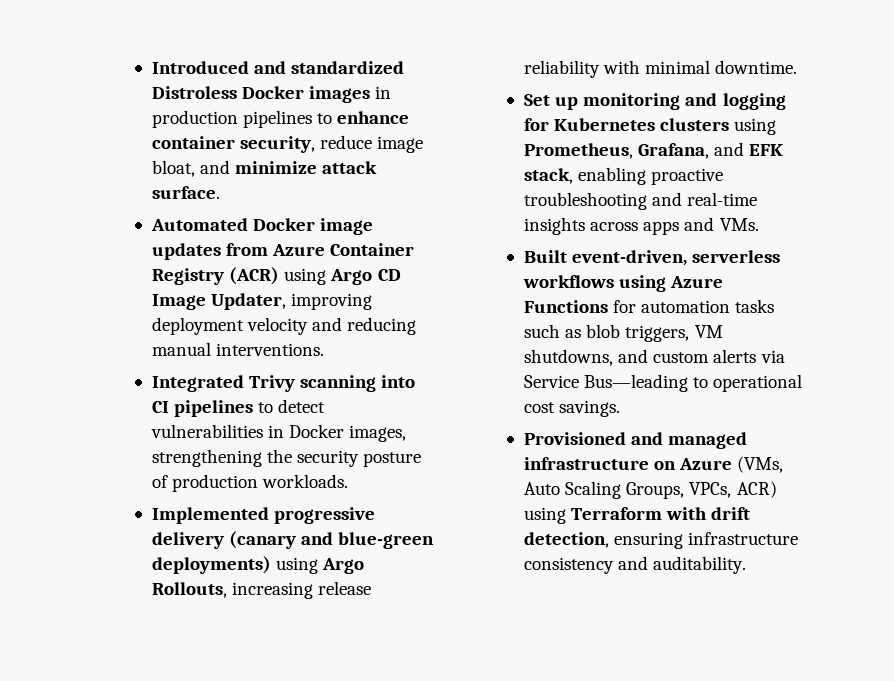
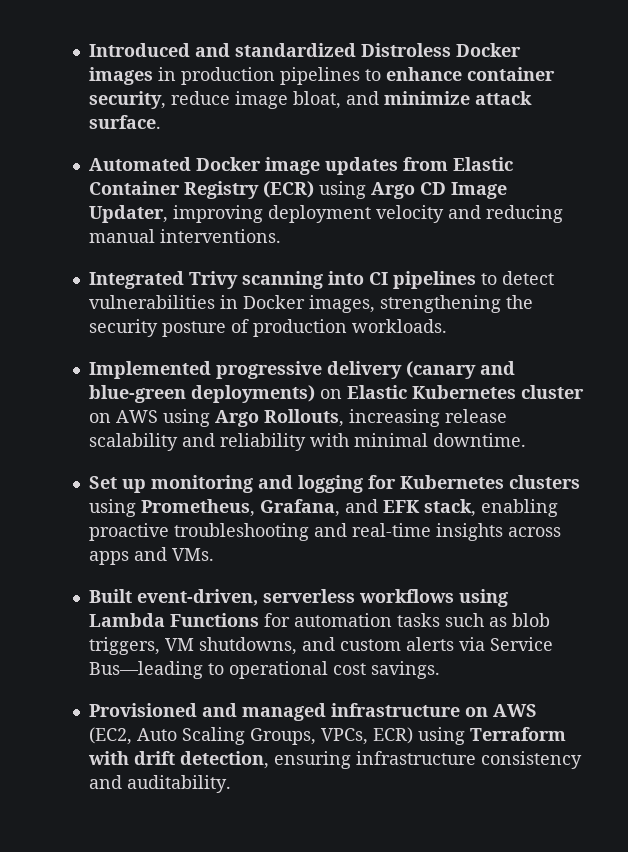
[272,244,326,256] Azure -> [453,157,514,171] Elastic
[229,267,280,285] (ACR) -> [263,181,315,198] (ECR)
(272, 565) none -> [320,385,585,399] [89,410,159,423] on Elastic Kubernetes cluster on AWS
(372, 588) none -> [89,433,216,451] scalability and
[670,276,724,288] Azure -> [89,613,166,627] Lambda
[679,456,784,473] Azure (VMs, -> [493,704,538,717] [89,727,133,745] AWS (EC2,
[736,481,777,498] ACR) -> [373,727,414,744] ECR)

